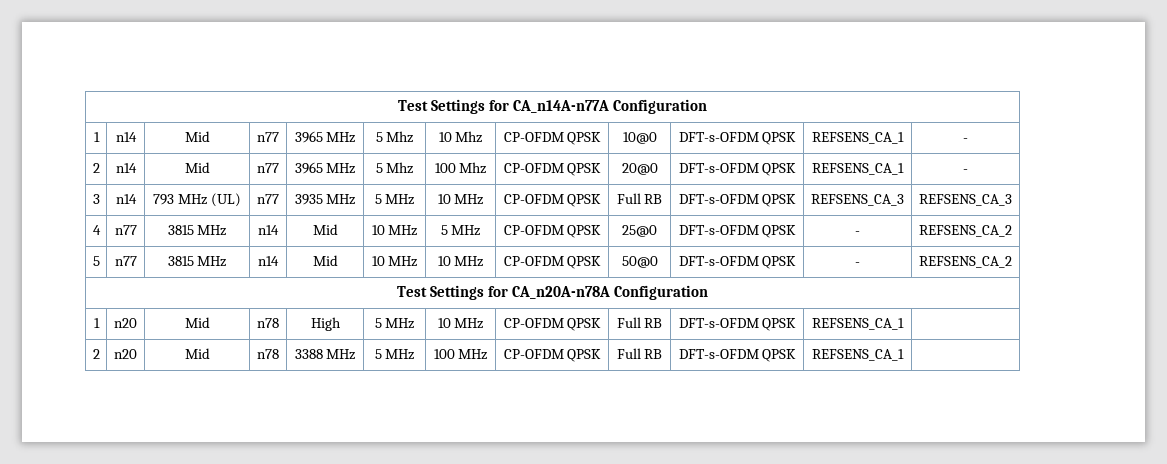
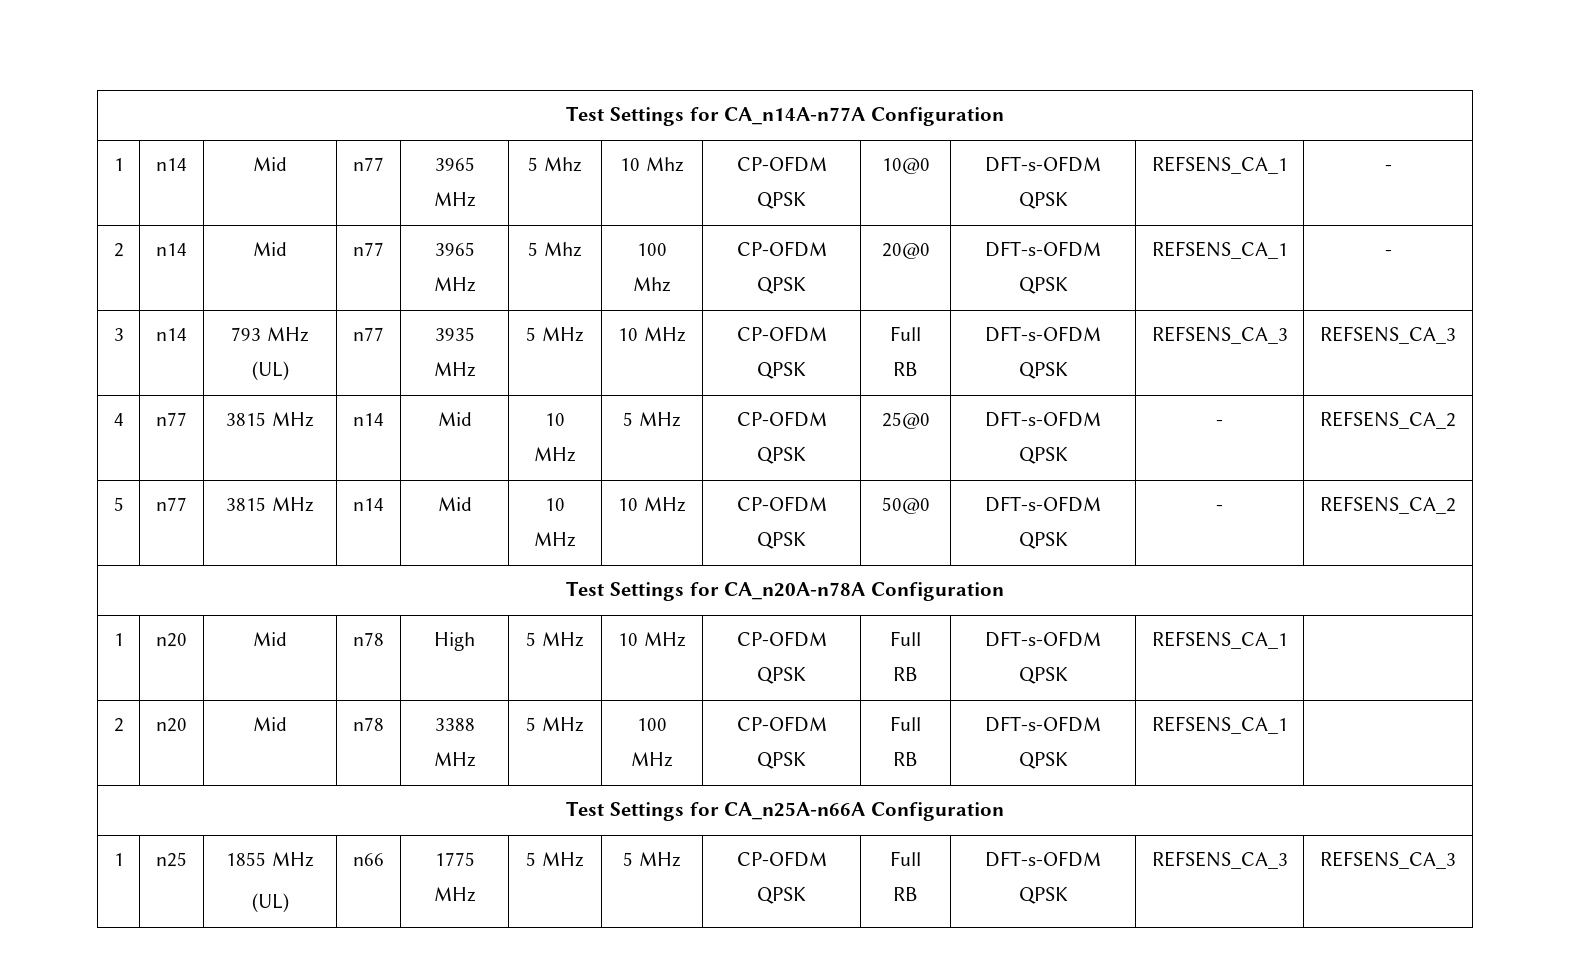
(904, 355) none -> [566,801,1004,821] [113,853,124,866] [156,852,187,867] [226,852,314,867] [251,893,289,913] [353,853,384,866] [434,852,475,866] [433,887,476,902] [526,852,584,867] [623,852,681,867] [736,851,827,867] [757,887,806,904] [890,851,921,866] [893,887,918,901] [985,851,1101,867] [1018,887,1068,904] [1151,851,1288,869] [1320,851,1456,869] // Test Settings for CA_n25A-n66A Configuration // 1 | n25 | 1855 MHz // (UL) | n66 | 1775 MHz | 5 MHz | 5 MHz | CP-OFDM QPSK | Full RB | DFT-s-OFDM QPSK | REFSENS_CA_3 | REFSENS_CA_3

